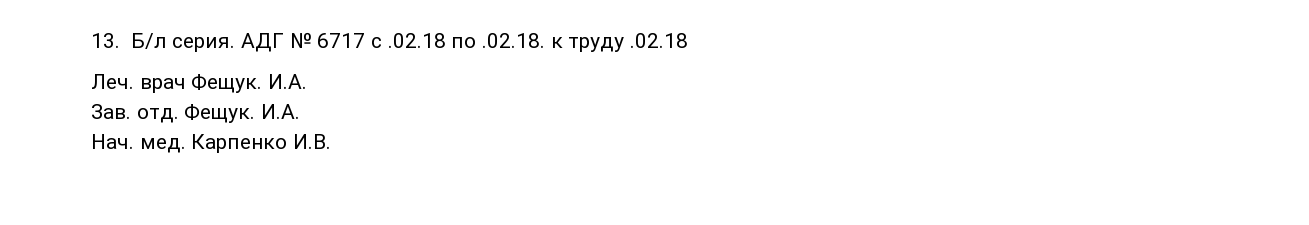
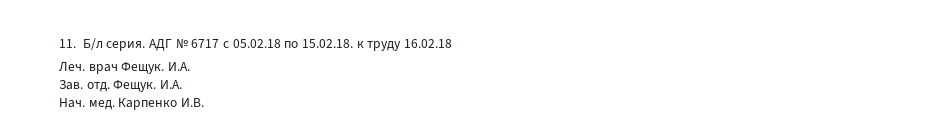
[91,33,120,48] 13. -> [59,39,76,48] 11.
[387,33,545,48] .02.18 по .02.18. -> [232,39,353,48] 05.02.18 по 15.02.18.
[629,33,688,48] .02.18 -> [403,39,452,48] 16.02.18

